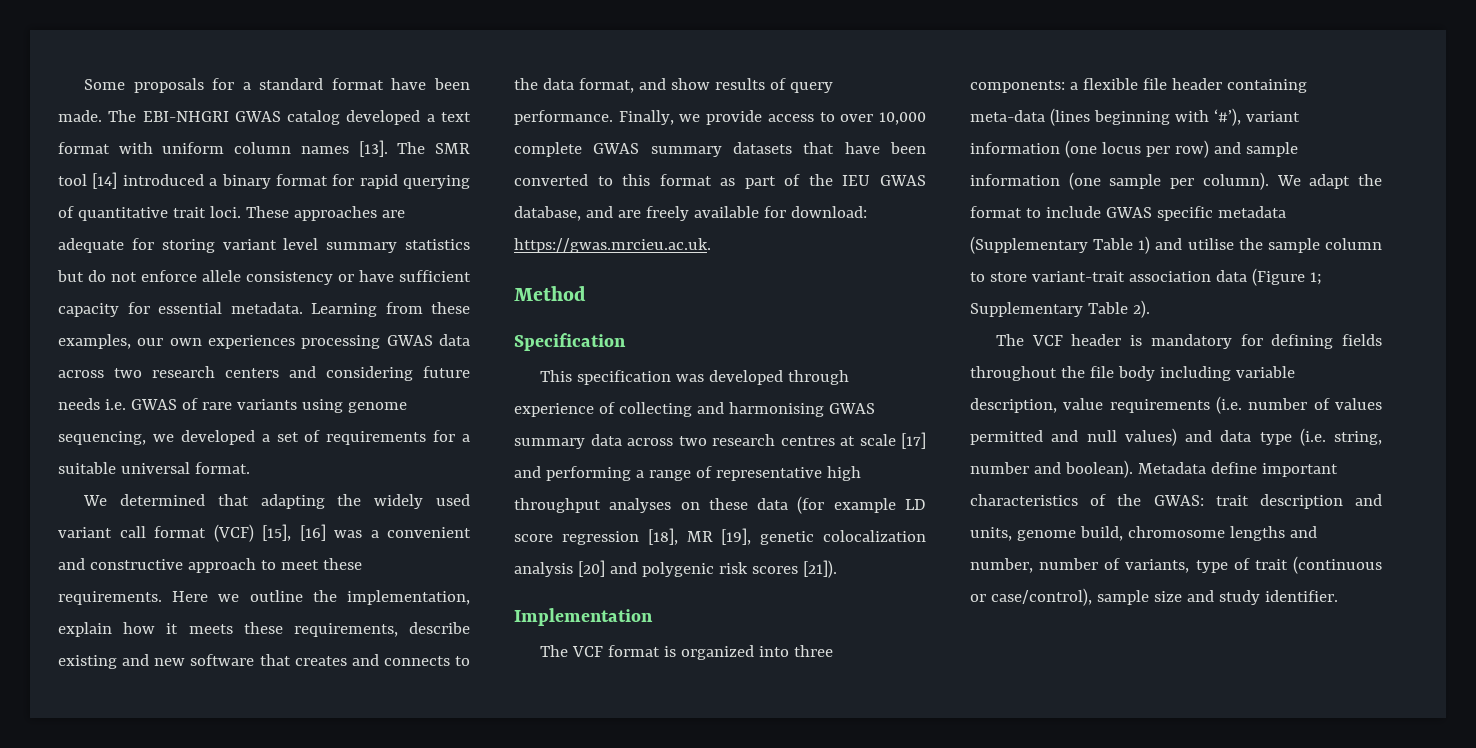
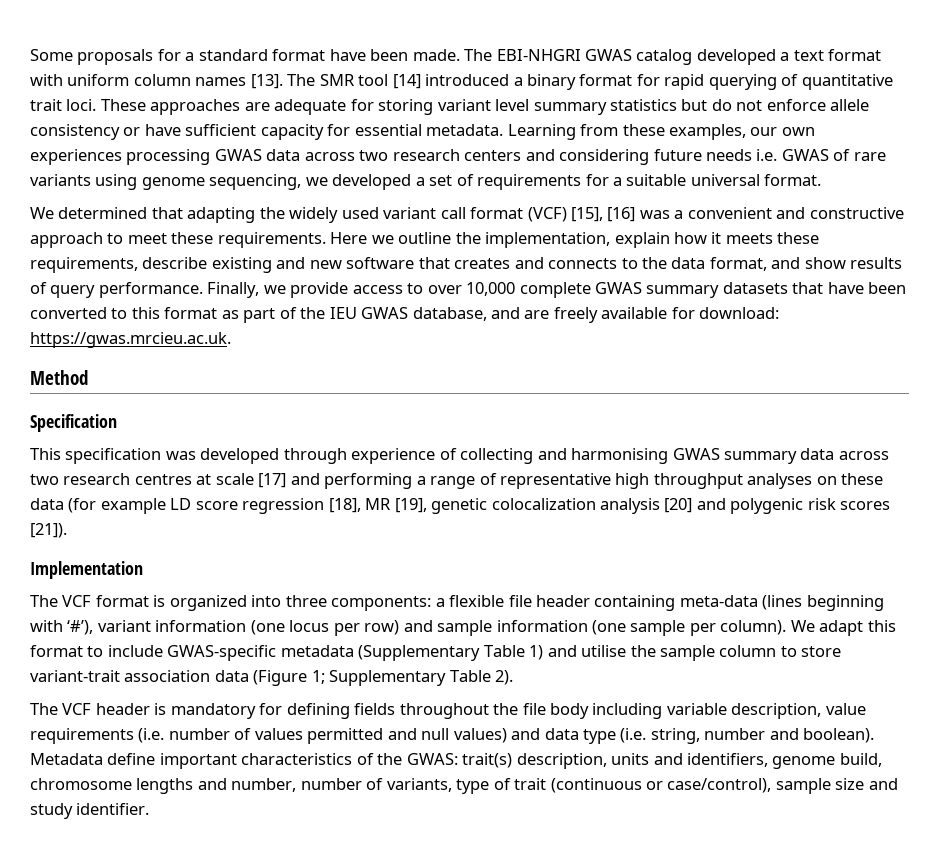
[1358,174,1382,186] the -> [867,620,896,632] this
[1105,206,1213,221] GWAS specific -> [167,645,277,661] GWAS-specific
[1215,494,1382,509] [970,527,1012,541] trait description and units, -> [462,753,769,769] trait(s) description, units and identifiers,

